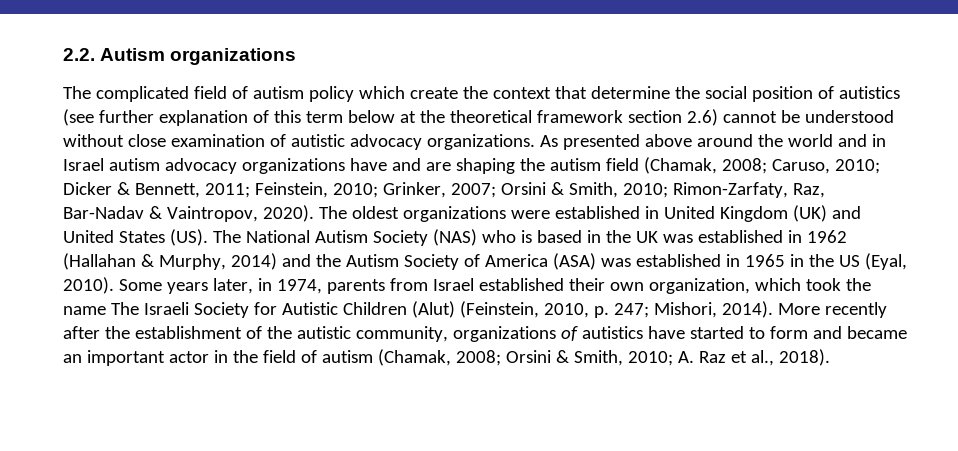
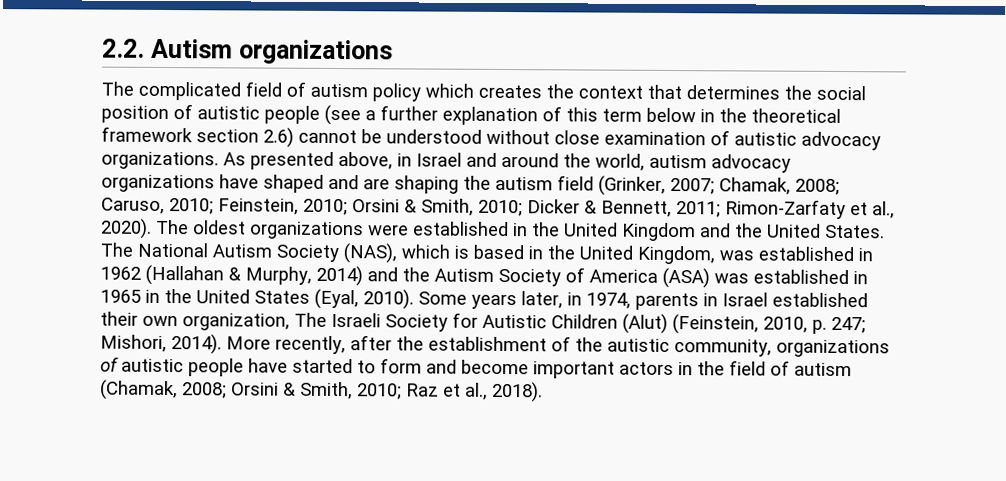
[409,87,458,99] create -> [478,84,542,99] creates
[590,86,670,99] determine -> [686,85,780,100] determines
[838,86,900,99] [63,109,94,126] autistics (see -> [197,104,376,126] autistic people (see a
[399,111,416,123] at -> [700,109,715,123] in
[644,134,886,147] [63,158,104,171] above around the world and in Israel -> [338,152,645,171] above, in Israel and around the world,
(387, 164) none -> [263,174,324,193] shaped
[643,157,880,174] [63,182,825,198] [63,206,258,222] (Chamak, 2008; Caruso, 2010; Dicker & Bennett, 2011; Feinstein, 2010; Grinker, 2007; Orsini & Smith, 2010; Rimon-Zarfaty, Raz, Bar-Nadav & Vaintropov, -> [598,175,840,196] [101,197,895,220] (Grinker, 2007; Chamak, 2008; Caruso, 2010; Feinstein, 2010; Orsini & Smith, 2010; Dicker & Bennett, 2011; Rimon-Zarfaty et al.,
(659, 212) none -> [532,222,560,237] the
[792,205,861,222] [63,229,208,246] (UK) and United States (US). -> [700,223,885,239] and the United States.
[432,229,516,246] (NAS) who -> [343,243,450,264] (NAS), which
[635,231,658,243] UK -> [579,245,715,265] United Kingdom,
[838,255,860,267] US -> [196,289,310,304] United States
[389,278,428,291] from -> [703,293,718,307] in
[754,278,871,291] [63,306,106,315] which took the name -> (290, 322) none
[824,302,887,318] recently -> [275,335,346,355] recently,
[581,326,643,339] autistics -> [121,358,244,377] autistic people
[846,326,907,339] [63,350,209,366] became an important actor -> [461,359,674,379] become important actors
[677,351,694,363] A. -> (402, 391) none

